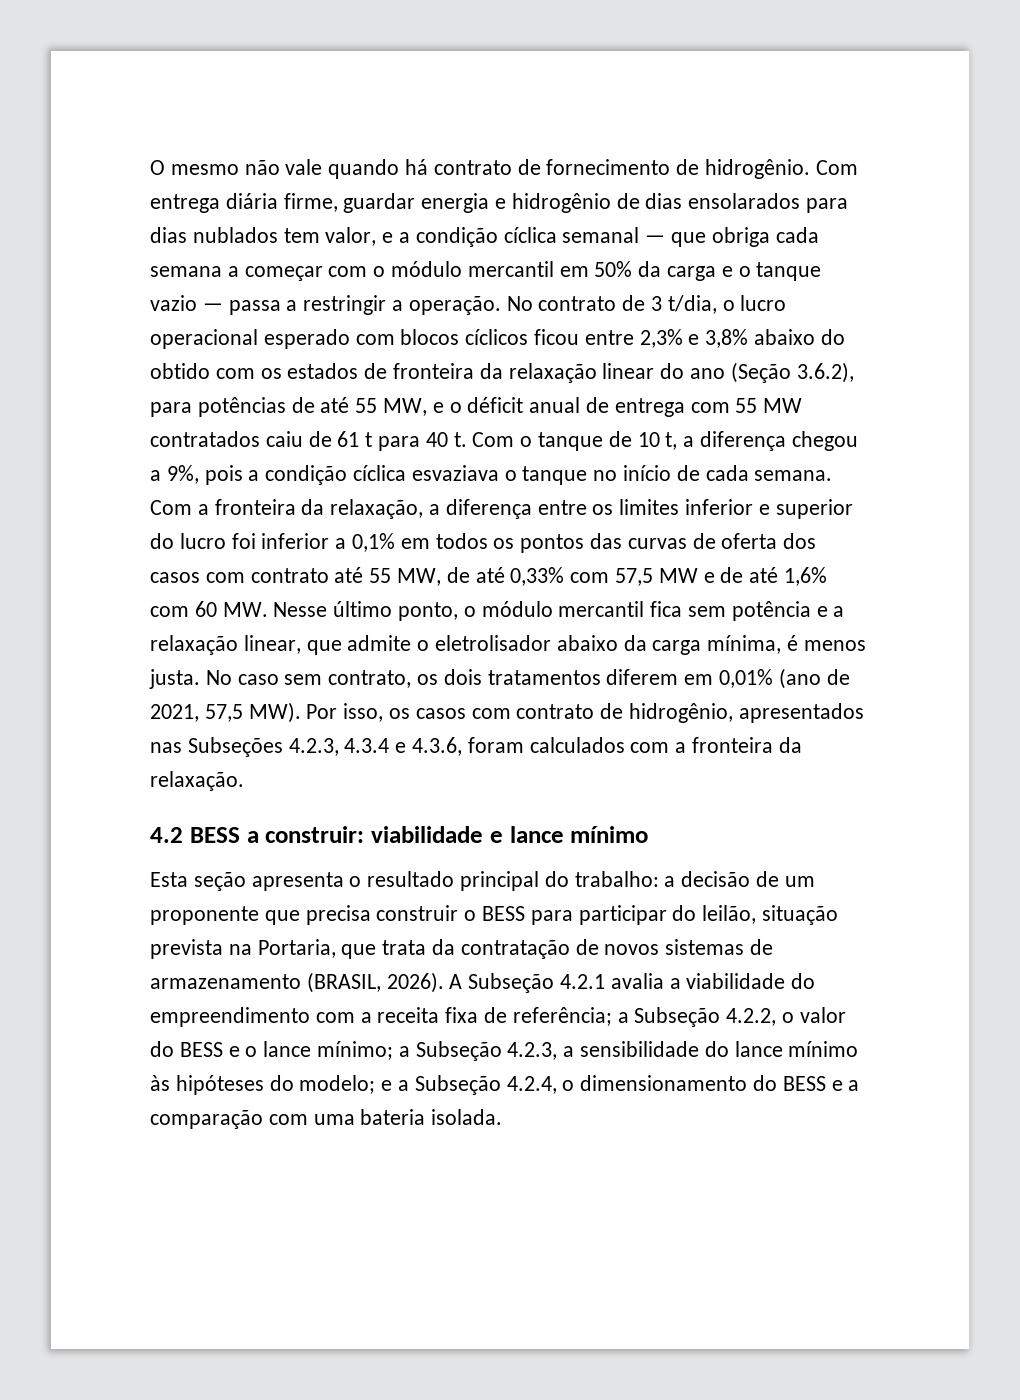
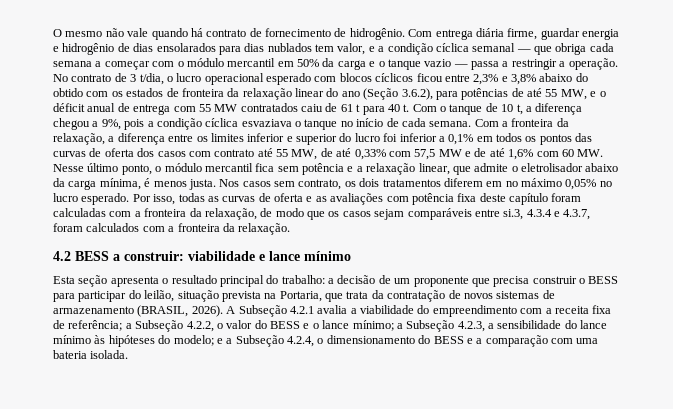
[205,670,279,685] No caso -> [219,179,271,187] Nos casos
[719,668,850,689] [150,702,864,723] [150,737,339,757] 0,01% (ano de 2021, 57,5 MW). Por isso, os casos com contrato de hidrogênio, apresentados nas Subseções 4.2.3, -> [505,178,612,190] [53,193,582,205] [53,208,524,220] no máximo 0,05% no lucro esperado. Por isso, todas as curvas de oferta e as avaliações com potência fixa deste capítulo foram calculadas com a fronteira da relaxação, de modo que os casos sejam comparáveis entre si.3,
[412,737,463,756] 4.3.6, -> [563,209,591,220] 4.3.7,

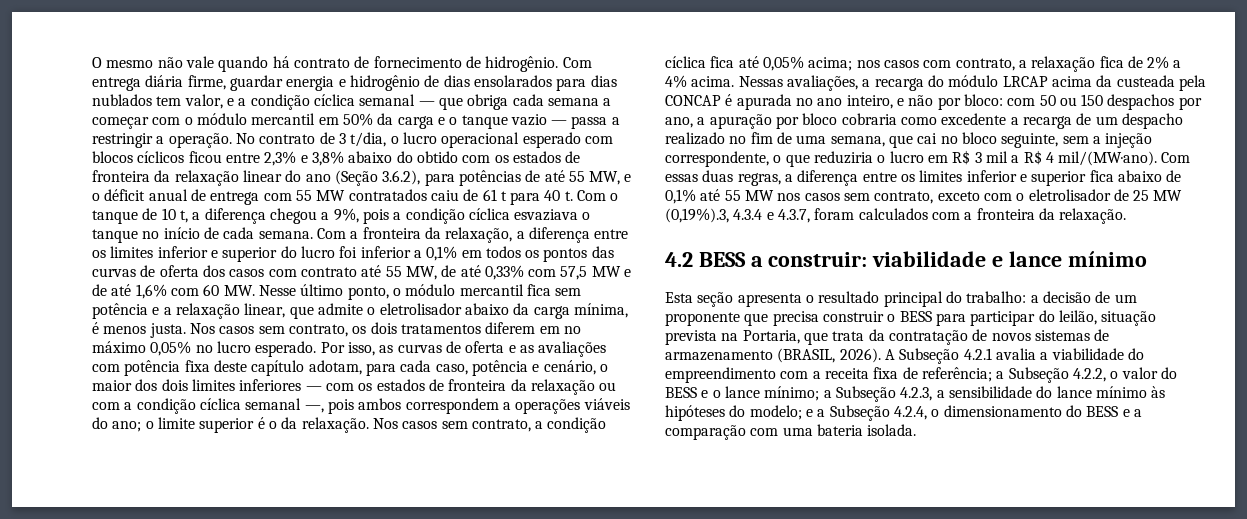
[178,193,205,202] todas -> (375, 349) none
[551,193,582,202] [53,208,524,220] foram calculadas com a fronteira da relaxação, de modo que os casos sejam comparáveis entre si.3, -> [308,360,608,376] [92,379,617,395] [92,398,630,414] [92,417,607,433] [665,56,1182,72] [665,75,1206,91] [665,94,1202,110] [665,113,1183,129] [665,132,1153,148] [665,150,1191,167] [665,170,1182,186] [665,189,1183,204] [665,208,729,223] adotam, para cada caso, potência e cenário, o maior dos dois limites inferiores — com os estados de fronteira da relaxação ou com a condição cíclica semanal —, pois ambos correspondem a operações viáveis do ano; o limite superior é o da relaxação. Nos casos sem contrato, a condição cíclica fica até 0,05% acima; nos casos com contrato, a relaxação fica de 2% a 4% acima. Nessas avaliações, a recarga do módulo LRCAP acima da custeada pela CONCAP é apurada no ano inteiro, e não por bloco: com 50 ou 150 despachos por ano, a apuração por bloco cobraria como excedente a recarga de um despacho realizado no fim de uma semana, que cai no bloco seguinte, sem a injeção correspondente, o que reduziria o lucro em R$ 3 mil a R$ 4 mil/(MW·ano). Com essas duas regras, a diferença entre os limites inferior e superior fica abaixo de 0,1% até 55 MW nos casos sem contrato, exceto com o eletrolisador de 25 MW (0,19%).3,

